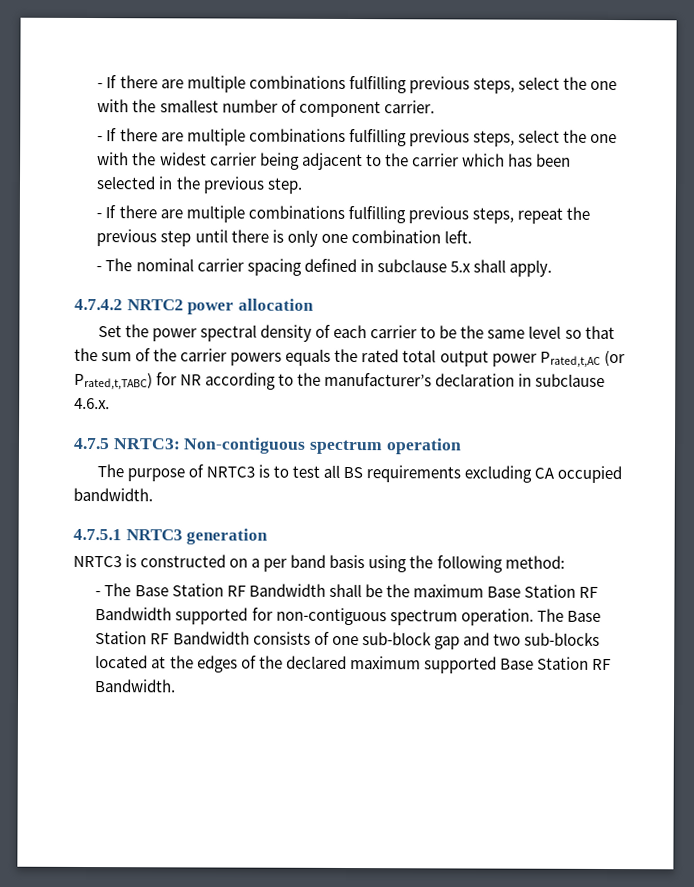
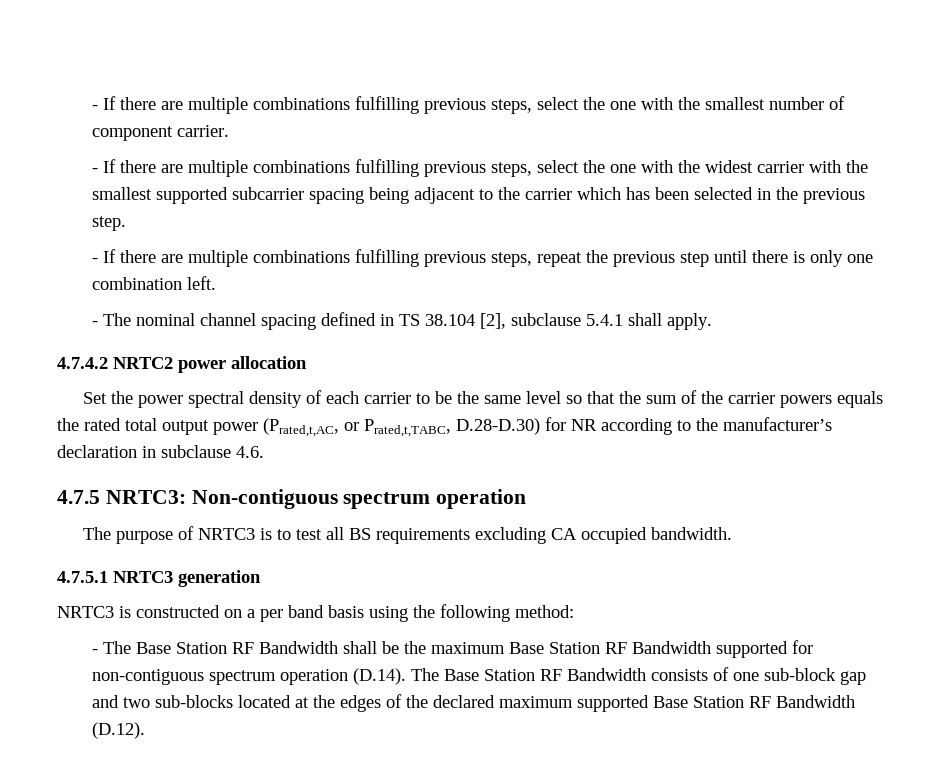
(257, 159) none -> [808,160,868,173] [91,187,364,204] with the smallest supported subcarrier spacing
[196,258,244,272] carrier -> [199,313,256,326] channel
[376,259,471,273] subclause 5.x -> [398,313,623,329] TS 38.104 [2], subclause 5.4.1
[539,349,625,367] [74,371,153,390] Prated,t,AC (or Prated,t,TABC) -> [263,418,540,437] (Prated,t,AC, or Prated,t,TABC, D.28-D.30)
[74,397,110,410] 4.6.x. -> [236,446,264,458] 4.6.
[460,608,534,626] operation. -> [279,668,406,685] operation (D.14).
[95,679,177,693] Bandwidth. -> [775,695,855,708] [91,722,145,739] Bandwidth (D.12).

